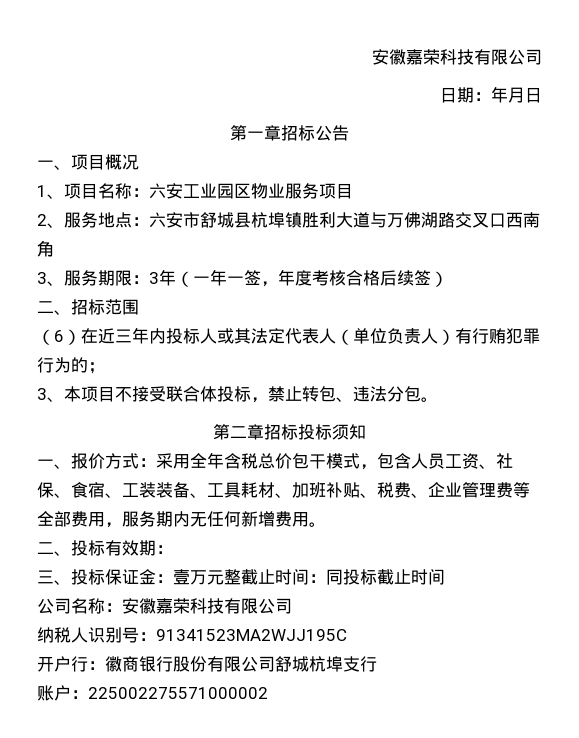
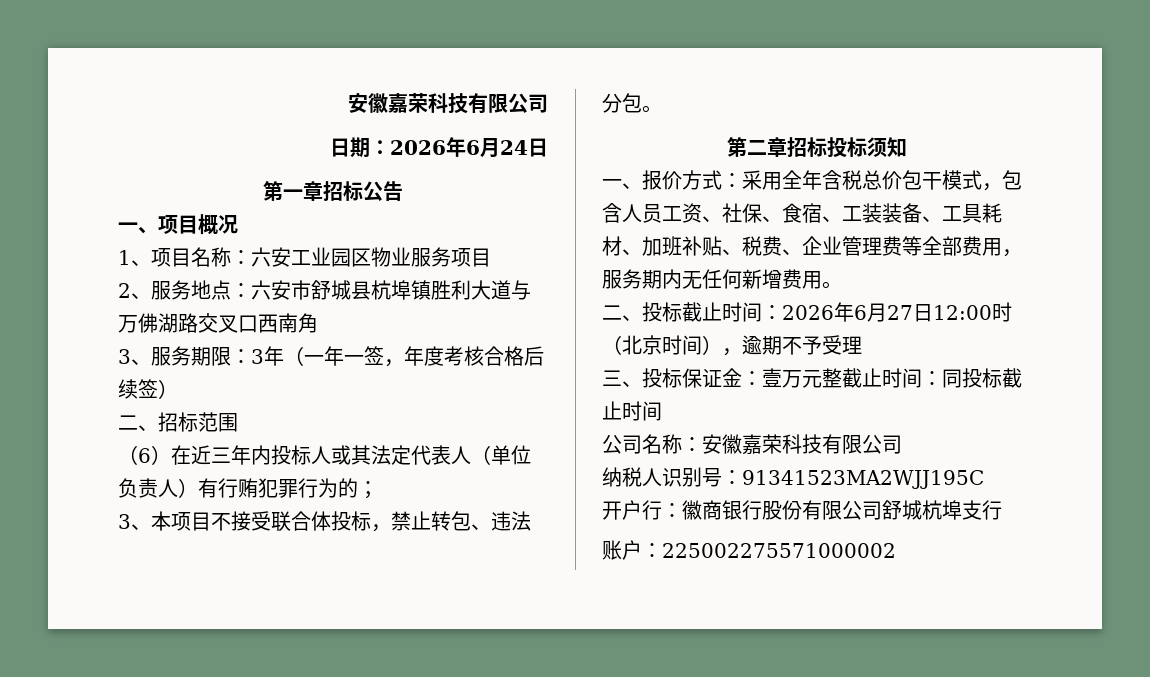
[491,86,525,103] 年月 -> [390,137,528,158] 2026年6月24
[105,540,173,556] 有效期： -> [682,302,1012,322] [602,335,862,356] 截止时间：2026年6月27日12:00时（北京时间），逾期不予受理

